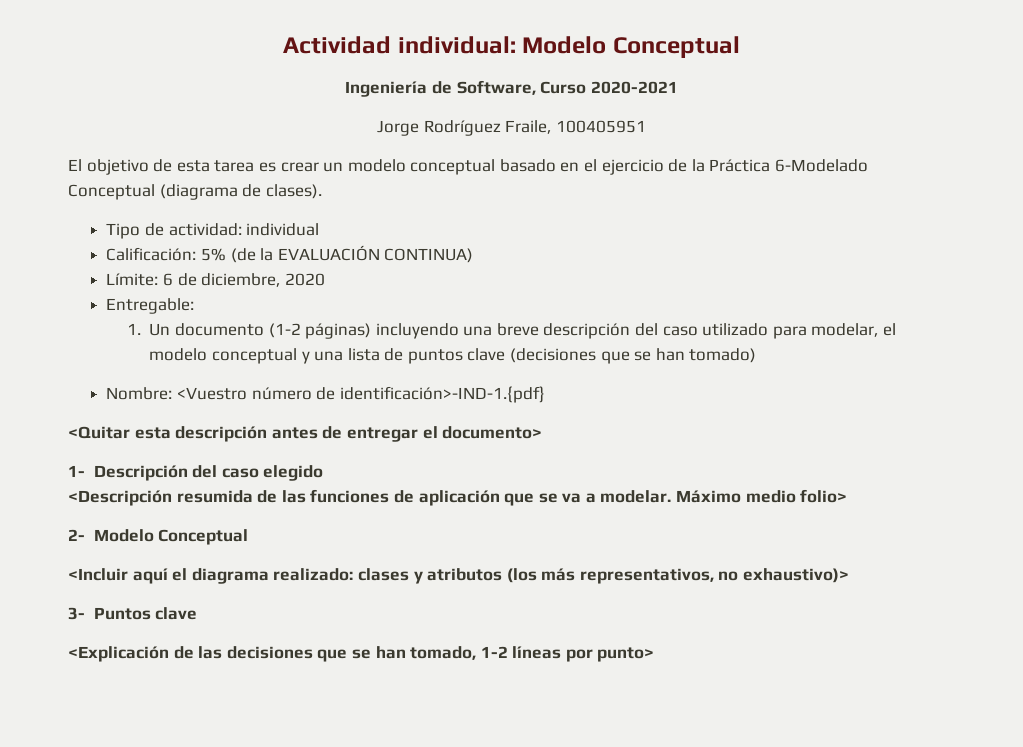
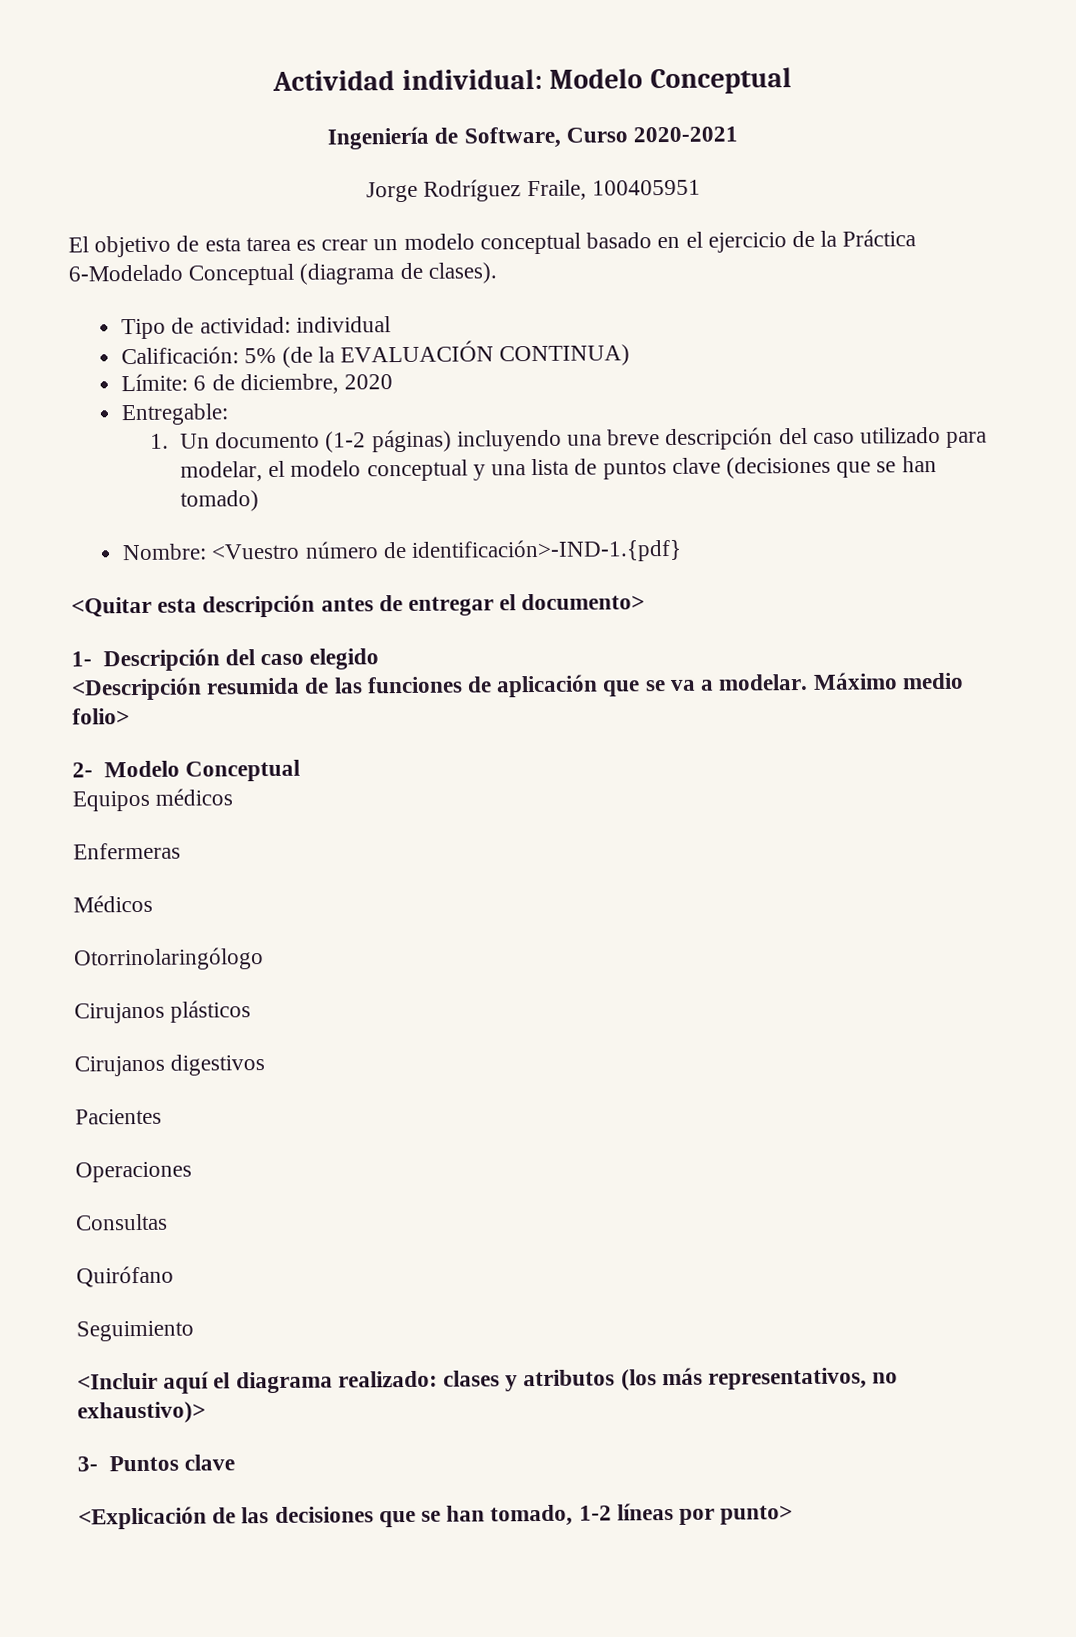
(249, 537) none -> [72,788,234,812] [73,842,181,860] [73,894,153,913] [73,947,264,971] [74,1000,252,1024] [74,1054,266,1077] [75,1108,162,1125] [75,1161,192,1183] [75,1213,168,1231] [76,1265,174,1288] [76,1320,194,1342] // Equipos médicos // Enfermeras // Médicos // Otorrinolaringólogo // Cirujanos plásticos // Cirujanos digestivos // Pacientes // Operaciones // Consultas // Quirófano // Seguimiento

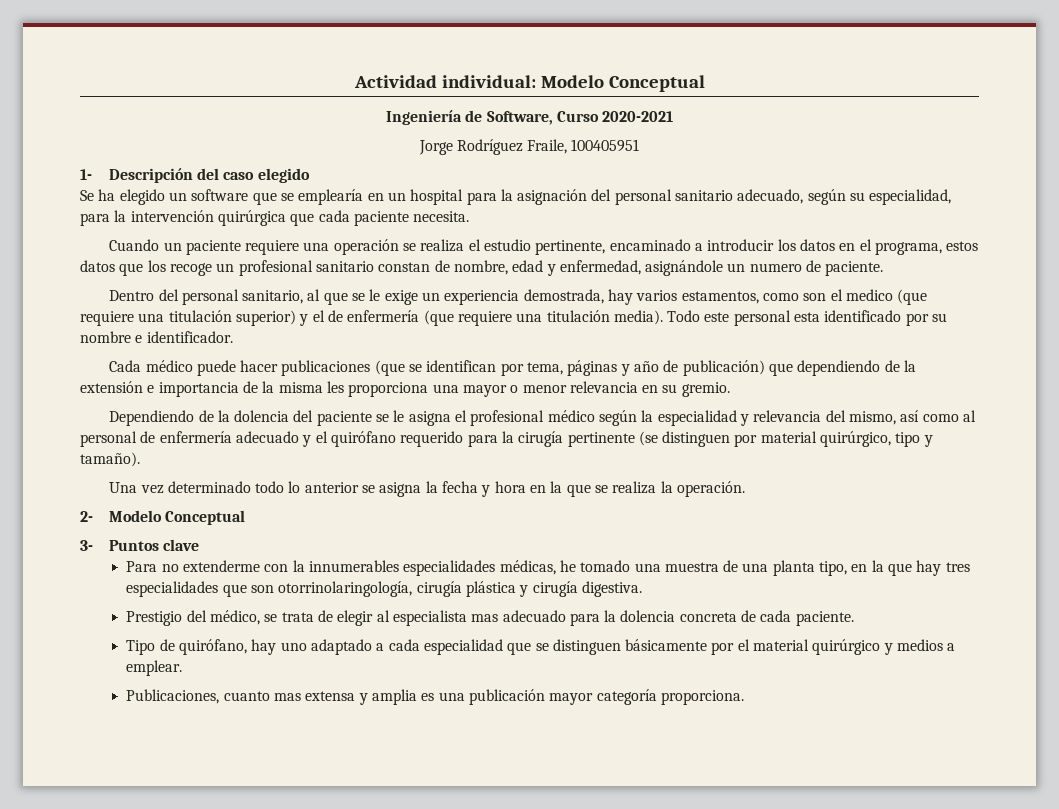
[68,229,917,258] [68,262,497,286] [121,316,391,340] [121,340,631,368] [121,373,393,395] [121,403,230,426] [150,426,988,453] [179,456,937,482] [179,490,259,512] [122,538,682,563] [71,593,646,618] // El objetivo de esta tarea es crear un modelo conceptual basado en el ejercicio de la Práctica 6-Modelado Conceptual (diagrama de clases). // Tipo de actividad: individual // Calificación: 5% (de la EVALUACIÓN CONTINUA) // Límite: 6 de diciembre, 2020 // Entregable: // 1. Un documento (1-2 páginas) incluyendo una breve descripción del caso utilizado para modelar, el modelo conceptual y una lista de puntos clave (decisiones que se han tomado) // Nombre: <Vuestro número de identificación>-IND-1.{pdf} // <Quitar esta descripción antes de entregar el documento> -> (640, 145) none
[71,672,964,701] [72,708,130,725] [72,759,300,782] [72,788,234,812] [73,842,181,860] [73,894,153,913] [73,947,264,971] [74,1000,252,1024] [74,1054,266,1077] [75,1108,162,1125] [75,1161,192,1183] [75,1213,168,1231] [76,1265,174,1288] [76,1320,194,1342] [77,1367,899,1394] [77,1401,206,1424] [77,1454,235,1472] [78,1503,794,1530] <Descripción resumida de las funciones de aplicación que se va a modelar. Máximo medio folio> // 2- Modelo Conceptual // Equipos médicos // Enfermeras // Médicos // Otorrinolaringólogo // Cirujanos plásticos // Cirujanos digestivos // Pacientes // Operaciones // Consultas // Quirófano // Seguimiento // <Incluir aquí el diagrama realizado: clases y atributos (los más representativos, no exhaustivo)> // 3- Puntos clave // <Explicación de las decisiones que se han tomado, 1-2 líneas por punto> -> [80,189,952,205] [80,210,470,226] [109,239,979,255] [80,260,884,276] [109,289,928,305] [80,310,948,326] [80,331,233,343] [109,360,916,376] [80,381,730,397] [109,410,976,426] [80,431,933,447] [80,452,140,467] [109,481,745,497] [80,510,246,525] [80,539,200,551] [126,560,970,576] [126,581,642,597] [126,610,854,626] [126,639,956,655] [126,660,183,676] [126,689,744,705] Se ha elegido un software que se emplearía en un hospital para la asignación del personal sanitario adecuado, según su especialidad, para la intervención quirúrgica que cada paciente necesita. // Cuando un paciente requiere una operación se realiza el estudio pertinente, encaminado a introducir los datos en el programa, estos datos que los recoge un profesional sanitario constan de nombre, edad y enfermedad, asignándole un numero de paciente. // Dentro del personal sanitario, al que se le exige un experiencia demostrada, hay varios estamentos, como son el medico (que requiere una titulación superior) y el de enfermería (que requiere una titulación media). Todo este personal esta identificado por su nombre e identificador. // Cada médico puede hacer publicaciones (que se identifican por tema, páginas y año de publicación) que dependiendo de la extensión e importancia de la misma les proporciona una mayor o menor relevancia en su gremio. // Dependiendo de la dolencia del paciente se le asigna el profesional médico según la especialidad y relevancia del mismo, así como al personal de enfermería adecuado y el quirófano requerido para la cirugía pertinente (se distinguen por material quirúrgico, tipo y tamaño). // Una vez determinado todo lo anterior se asigna la fecha y hora en la que se realiza la operación. // 2- Modelo Conceptual // 3- Puntos clave // Para no extenderme con la innumerables especialidades médicas, he tomado una muestra de una planta tipo, en la que hay tres especialidades que son otorrinolaringología, cirugía plástica y cirugía digestiva. // Prestigio del médico, se trata de elegir al especialista mas adecuado para la dolencia concreta de cada paciente. // Tipo de quirófano, hay uno adaptado a cada especialidad que se distinguen básicamente por el material quirúrgico y medios a emplear. // Publicaciones, cuanto mas extensa y amplia es una publicación mayor categoría proporciona.

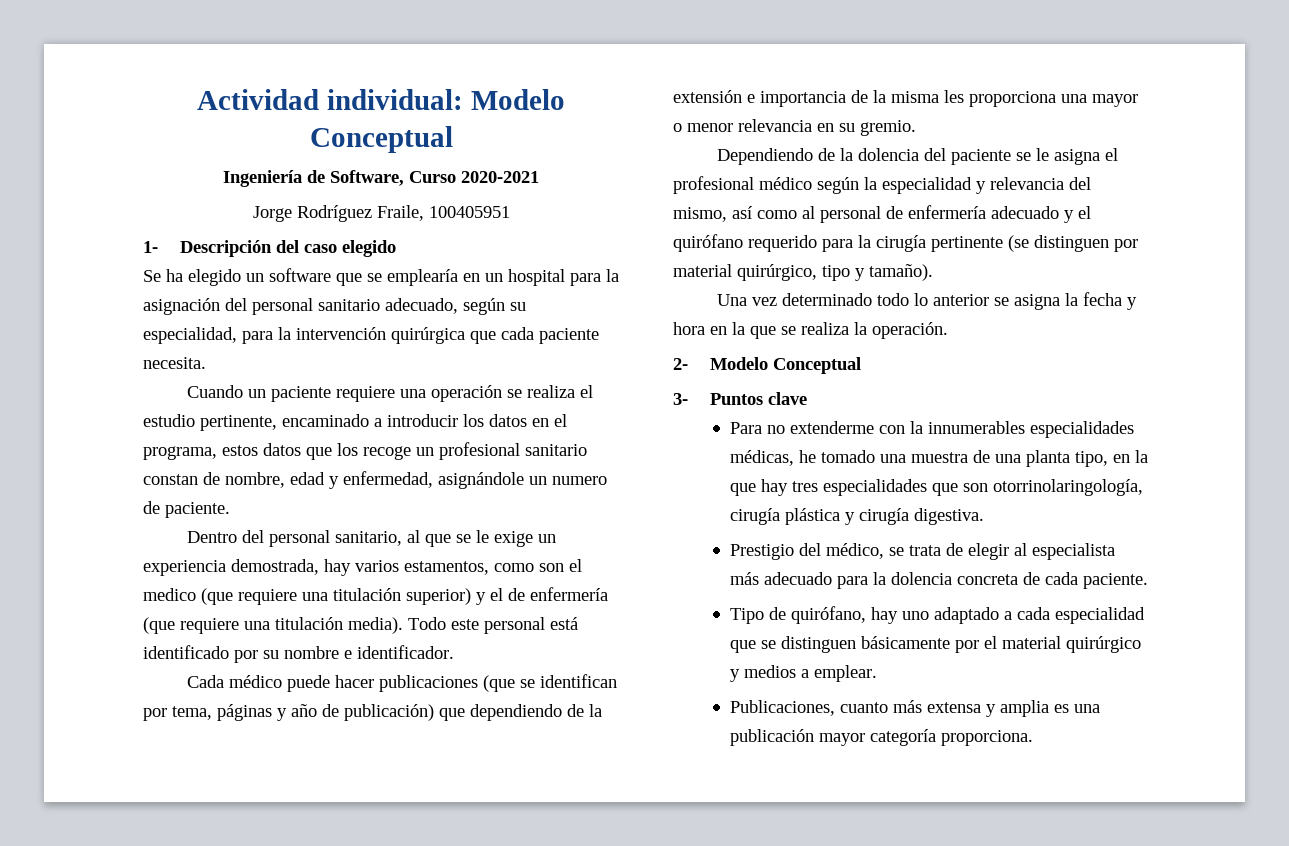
[794,312,821,322] esta -> [550,617,578,630] está
[471,614,499,622] mas -> [730,572,760,585] más
[273,693,301,701] mas -> [893,700,923,713] más

